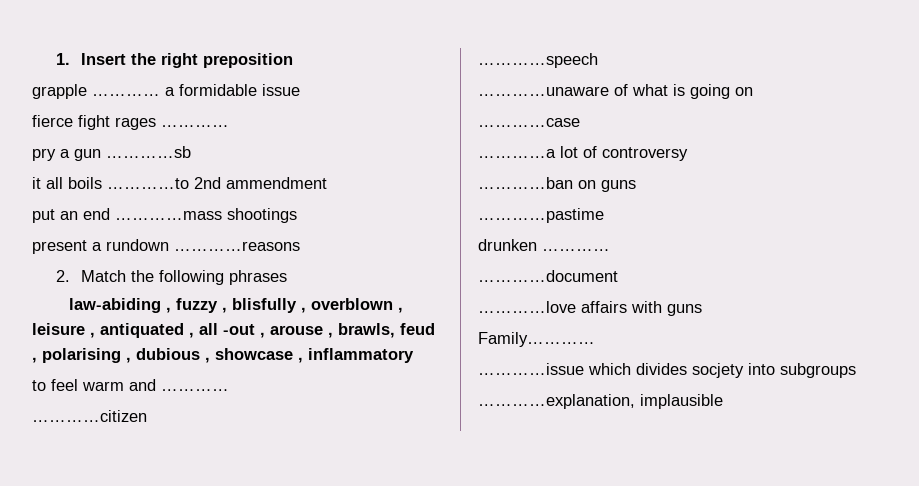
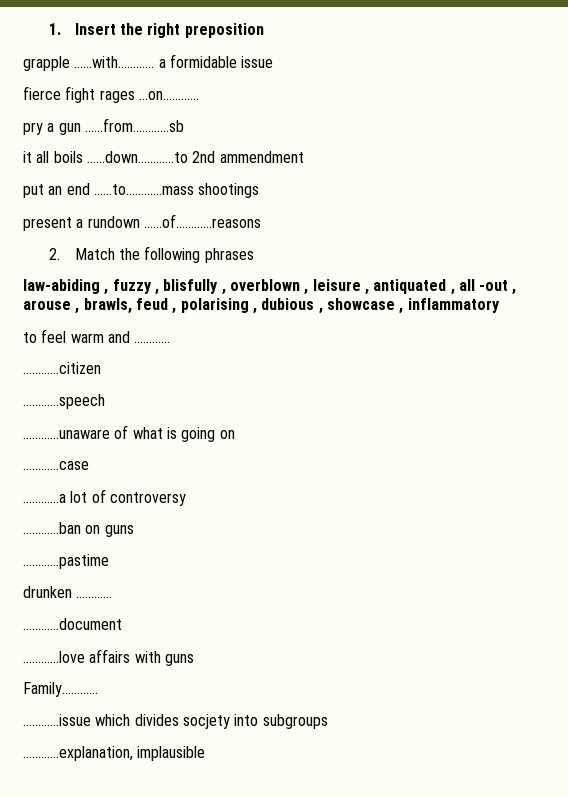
[92,94,160,96] ………… -> [74,56,155,68] ……with…………
[161,125,229,127] ………… -> [138,91,199,100] …on…………
[106,146,191,158] …………sb -> [84,118,184,132] ……from…………sb
[107,178,189,189] …………to -> [86,151,188,163] ……down…………to
[115,211,222,220] …………mass -> [93,184,194,195] ……to…………mass
[174,241,300,251] …………reasons -> [143,214,261,228] ……of…………reasons

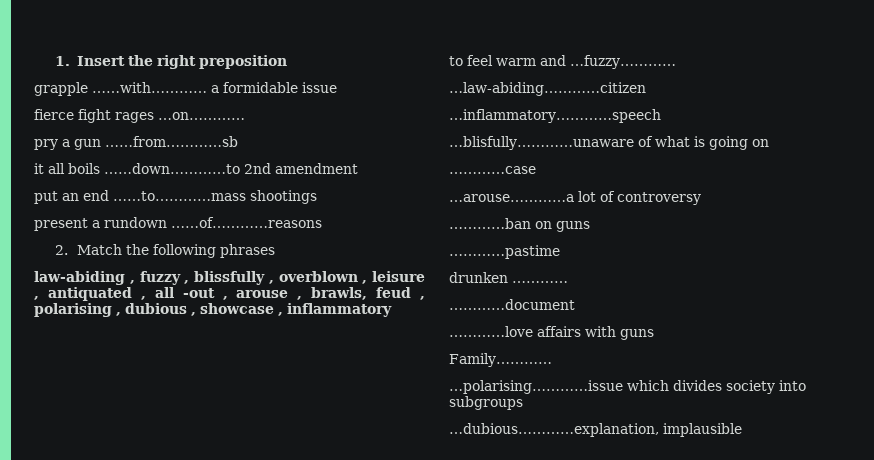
[219,151,304,163] ammendment -> [275,163,358,174] amendment
[163,279,219,294] blisfully -> [194,271,265,285] blissfully
[134,341,171,343] [23,362,101,374] [23,394,105,409] [23,429,110,439] ………… // …………citizen // …………speech // …………unaware -> [570,55,676,69] [449,82,646,96] [449,109,661,123] [449,136,634,150] …fuzzy………… // …law-abiding…………citizen // …inflammatory…………speech // …blisfully…………unaware
[23,494,66,503] …………a -> [449,194,574,202] …arouse…………a
[23,714,91,726] …………issue -> [449,380,623,394] …polarising…………issue
[182,714,230,729] socjety -> [726,380,775,394] society
[23,746,133,761] …………explanation, -> [449,423,659,437] …dubious…………explanation,

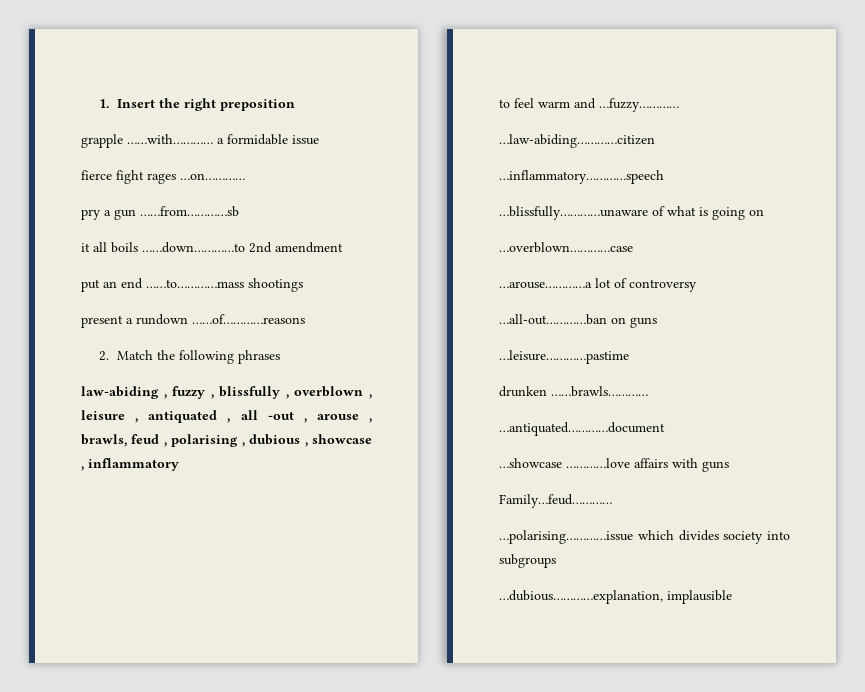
[449,136,634,150] …blisfully…………unaware -> [499,206,648,220] …blissfully…………unaware
[449,166,536,174] …………case -> [499,242,633,253] …overblown…………case
[449,218,531,229] …………ban -> [499,314,607,325] …all-out…………ban
[449,245,560,259] …………pastime -> [499,350,629,364] …leisure…………pastime
[512,281,568,283] [449,299,575,310] ………… // …………document // -> [551,386,648,397] [499,422,665,436] [499,458,562,468] ……brawls………… // …antiquated…………document // …showcase
[449,353,552,367] Family………… -> [499,494,612,508] Family…feud…………

